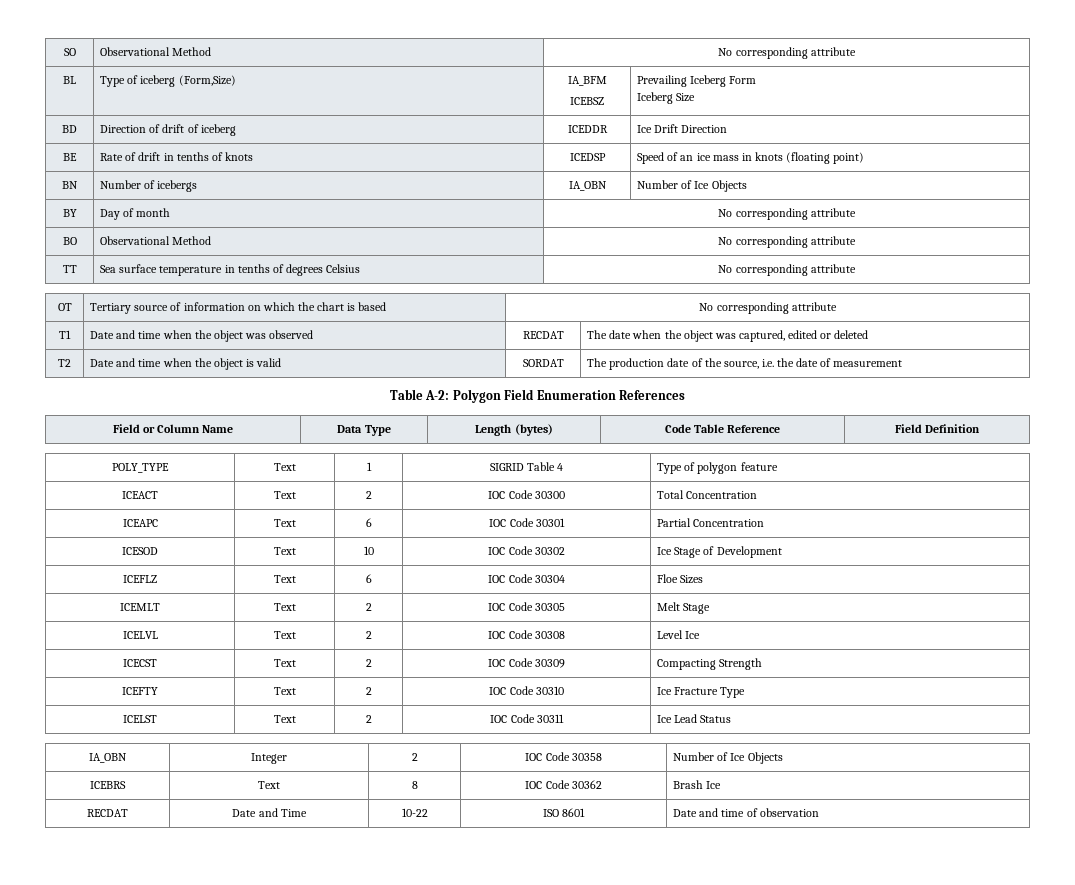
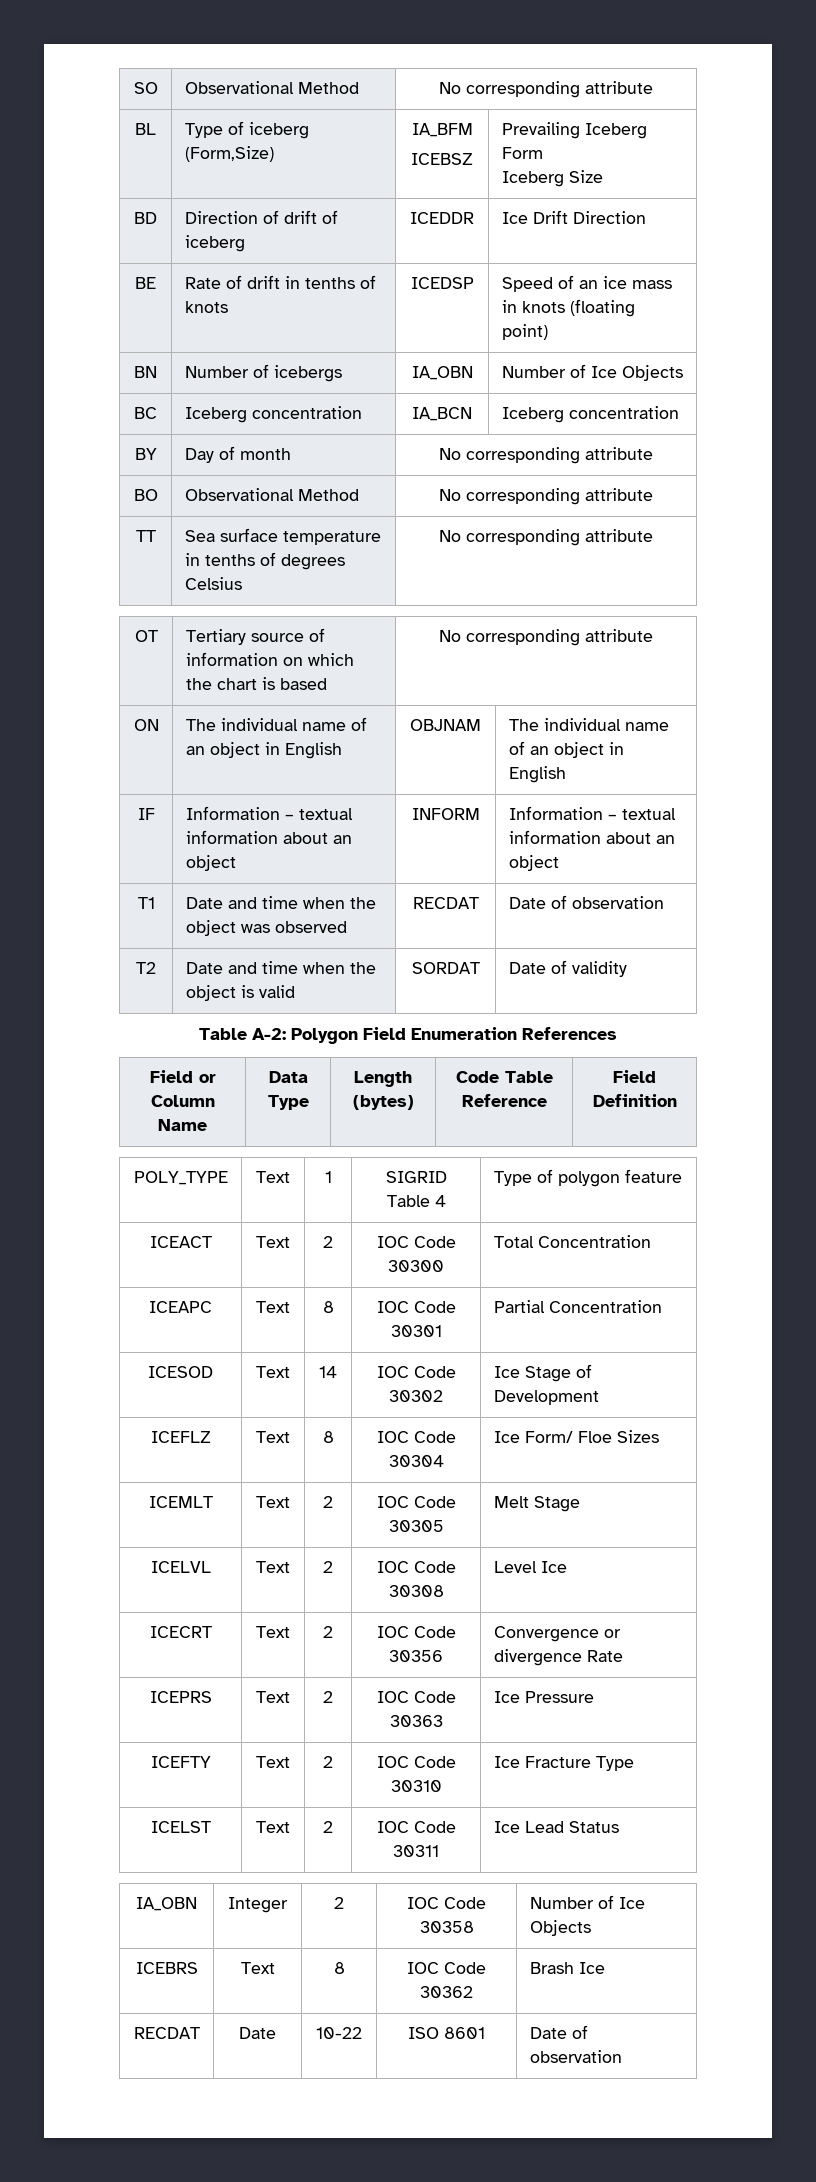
(747, 186) none -> [134,407,157,419] [184,406,362,423] [412,407,472,421] [501,406,679,423] // BC | Iceberg concentration | IA_BCN | Iceberg concentration
(837, 306) none -> [133,719,159,731] [185,717,367,731] [185,742,342,759] [410,719,481,731] [508,718,669,731] [508,741,624,758] [508,766,566,783] [137,808,155,820] [185,806,353,820] [185,830,352,844] [185,855,236,871] [411,808,480,820] [508,806,676,820] [508,830,675,844] [508,855,559,871] // ON | The individual name of an object in English | OBJNAM | The individual name of an object in English // IF | Information – textual information about an object | INFORM | Information – textual information about an object
[587,330,869,342] The date when the object was captured, edited or deleted -> [508,895,664,909] Date of observation
[587,358,903,370] The production date of the source, i.e. the date of measurement -> [508,960,627,977] Date of validity
[365,518,372,527] 6 -> [322,1301,334,1313] 8
[363,546,374,555] 10 -> [319,1366,337,1378] 14
[365,574,372,583] 6 -> [322,1431,334,1443] 8
(565, 579) none -> [493,1431,573,1443] Ice Form/
[123,659,157,667] [273,659,296,667] [365,659,372,667] [488,658,565,668] [657,658,763,670] ICECST | Text | 2 | IOC Code 30309 | Compacting Strength -> [149,1626,212,1638] [256,1626,290,1638] [323,1626,333,1638] [376,1626,456,1638] [389,1650,443,1662] [493,1626,621,1642] [493,1649,623,1666] [149,1691,212,1703] [256,1691,290,1703] [323,1691,333,1703] [376,1691,456,1703] [389,1715,443,1727] [493,1691,594,1703] ICECRT | Text | 2 | IOC Code 30356 | Convergence or divergence Rate // ICEPRS | Text | 2 | IOC Code 30363 | Ice Pressure
[258,808,307,817] and Time -> (276, 2033) none
[699,808,745,817] and time -> (567, 2033) none

